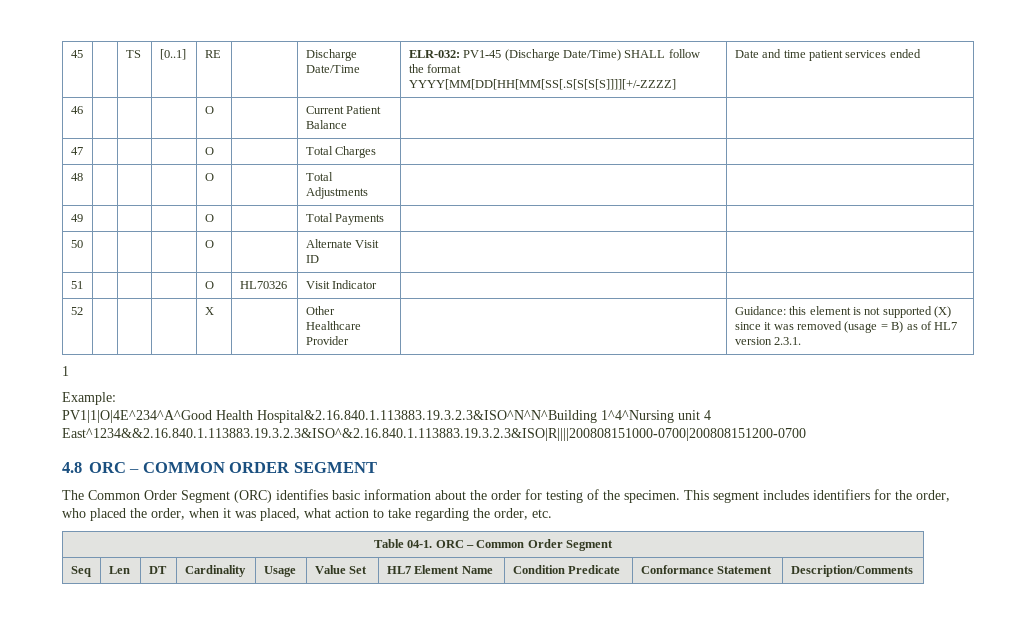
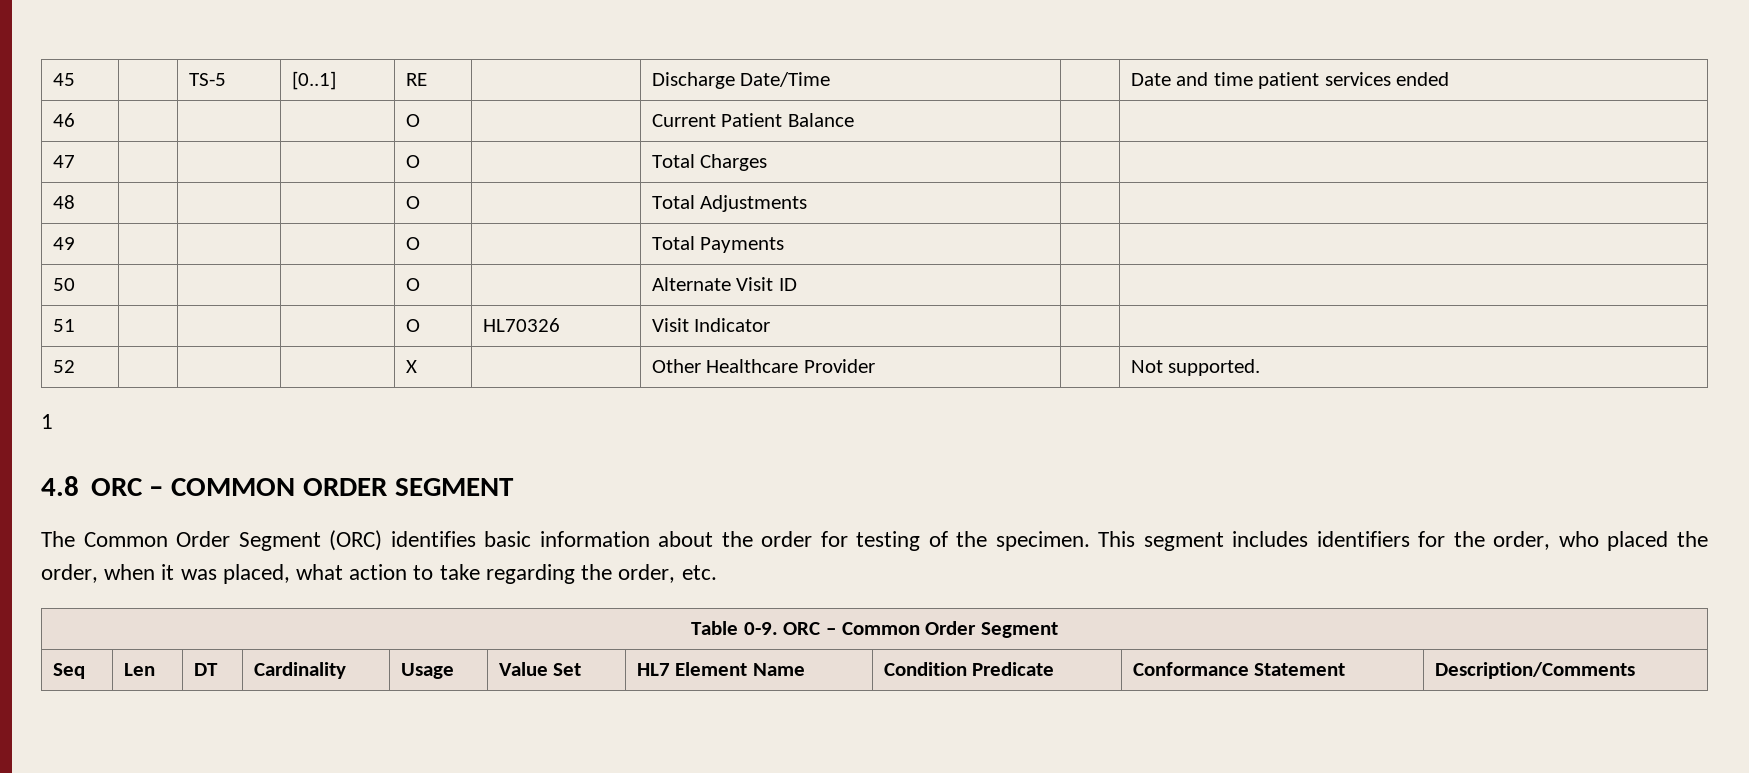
[125,50,141,58] TS -> [188,73,226,86] TS-5
[408,49,700,61] [408,64,462,73] [408,79,676,90] ELR-032: PV1-45 (Discharge Date/Time) SHALL follow the format YYYY[MM[DD[HH[MM[SS[.S[S[S[S]]]][+/-ZZZZ] -> (831, 79) none
[734,306,952,318] [734,321,958,333] [734,337,802,345] [62,366,69,376] [62,392,116,405] [62,410,711,423] [62,428,806,441] Guidance: this element is not supported (X) since it was removed (usage = B) as of HL7 version 2.3.1. // 1 // Example: // PV1|1|O|4E^234^A^Good Health Hospital&2.16.840.1.113883.19.3.2.3&ISO^N^N^Building 1^4^Nursing unit 4 East^1234&&2.16.840.1.113883.19.3.2.3&ISO^&2.16.840.1.113883.19.3.2.3&ISO|R||||200808151000-0700|200808151200-0700 -> [1130,359,1261,376] [41,414,53,429] Not supported. // 1
[407,540,433,548] 04-1. -> [743,622,778,635] 0-9.

